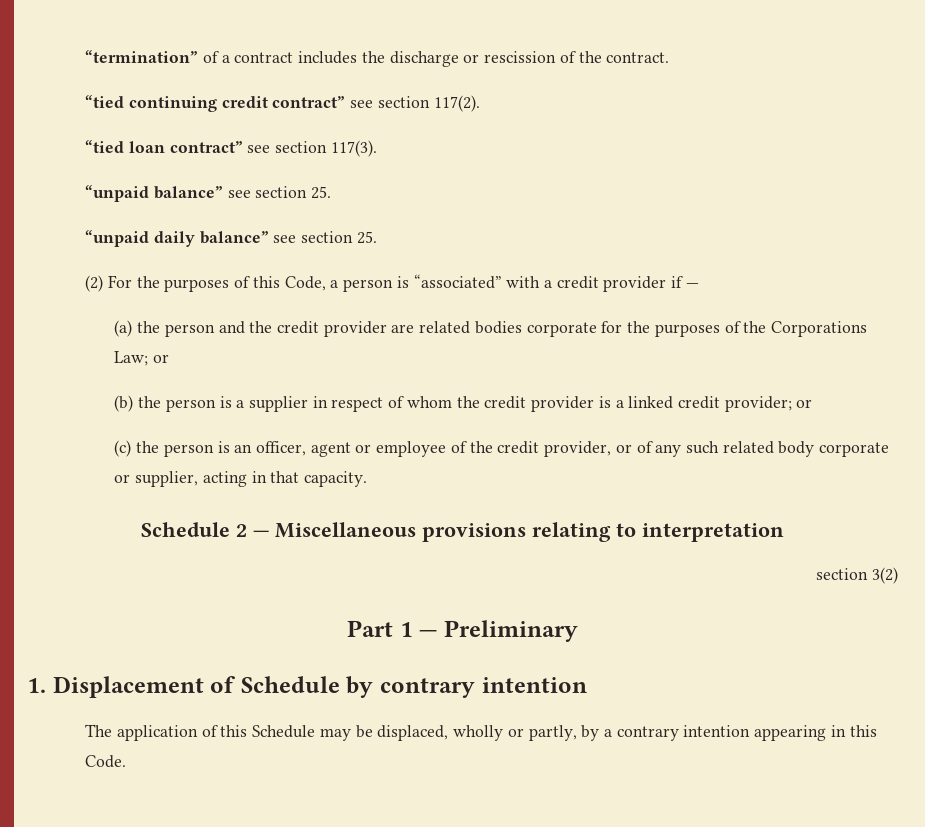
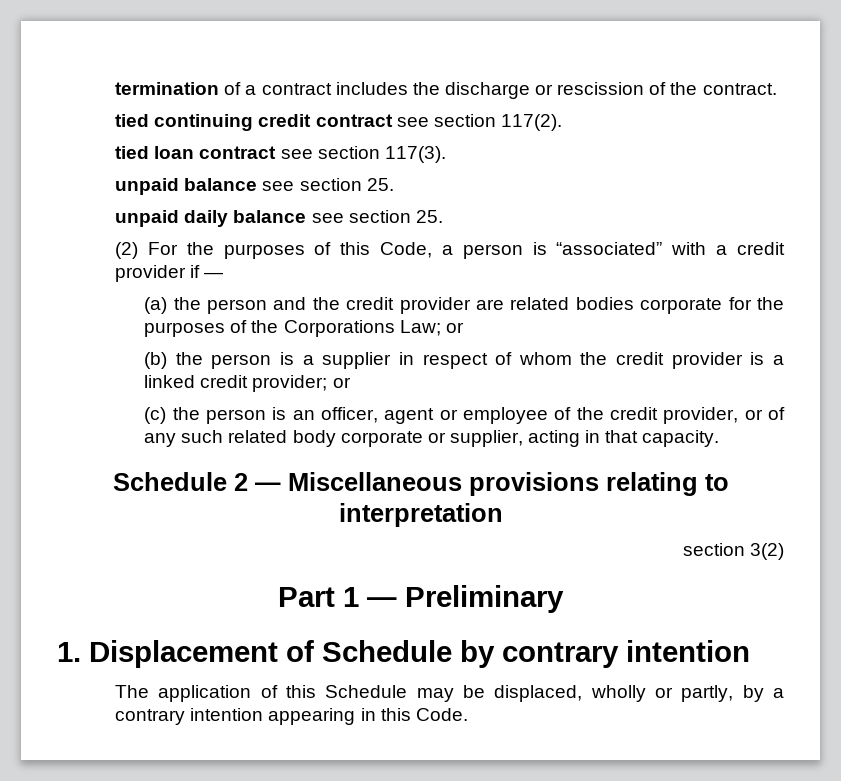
[85,50,199,63] “termination” -> [115,82,220,95] termination
[85,95,125,108] “tied -> [115,114,150,127] tied
[272,96,346,108] contract” -> [315,114,393,127] contract
[85,140,243,153] “tied loan contract” -> [115,146,277,159] tied loan contract
[85,185,332,202] [85,230,269,247] “unpaid balance” see section 25. // “unpaid daily balance” -> [115,178,394,195] [115,210,307,227] unpaid balance see section 25. // unpaid daily balance

